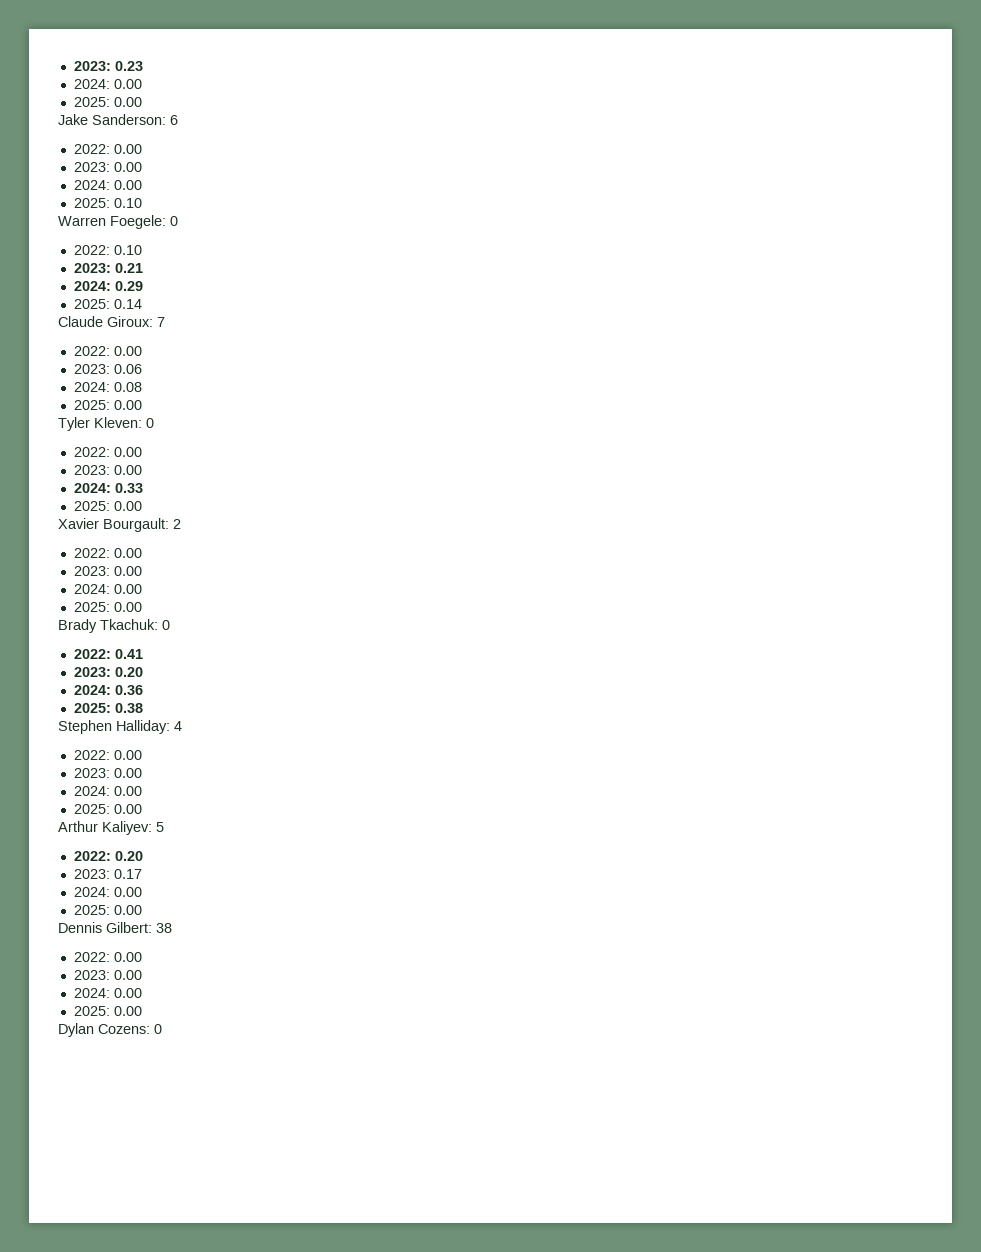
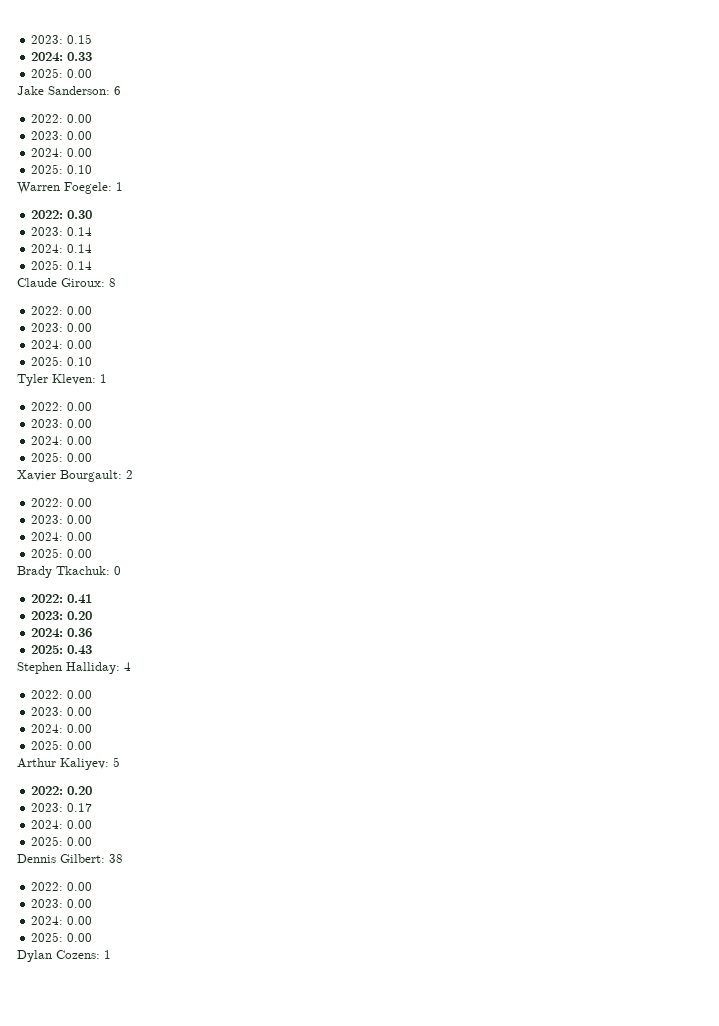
[73,61,143,71] [73,79,142,89] 2023: 0.23 // 2024: 0.00 -> [31,34,93,44] [31,52,93,62] 2023: 0.15 // 2024: 0.33
[170,216,178,226] [73,245,142,255] [73,263,143,273] [73,281,143,291] 0 // 2022: 0.10 // 2023: 0.21 // 2024: 0.29 -> [116,182,123,191] [31,210,93,219] [31,227,93,236] [31,244,93,253] 1 // 2022: 0.30 // 2023: 0.14 // 2024: 0.14
[157,317,165,327] [73,346,142,356] [73,364,142,374] [73,382,142,392] [73,400,142,410] [58,417,154,431] [73,447,142,457] [73,465,142,475] [73,483,143,493] 7 // 2022: 0.00 // 2023: 0.06 // 2024: 0.08 // 2025: 0.00 // Tyler Kleven: 0 // 2022: 0.00 // 2023: 0.00 // 2024: 0.33 -> [109,278,116,287] [31,306,93,315] [31,323,93,332] [31,340,93,349] [31,356,93,366] [17,374,107,386] [31,402,93,411] [31,419,93,428] [31,436,93,445] 8 // 2022: 0.00 // 2023: 0.00 // 2024: 0.00 // 2025: 0.10 // Tyler Kleven: 1 // 2022: 0.00 // 2023: 0.00 // 2024: 0.00
[114,703,143,713] 0.38 -> [67,645,93,655] 0.43
[154,1024,162,1034] 0 -> [104,950,111,959] 1

